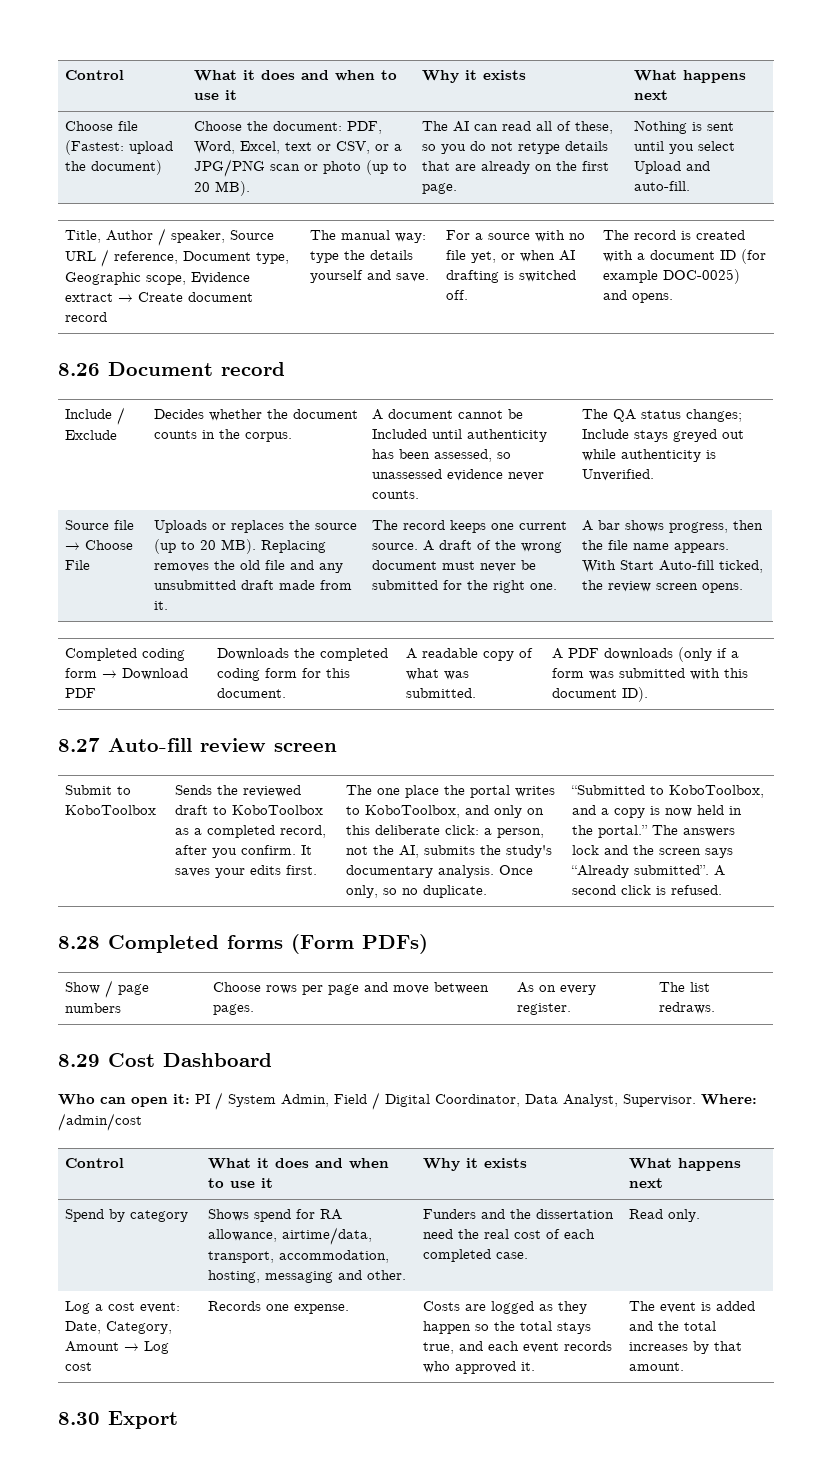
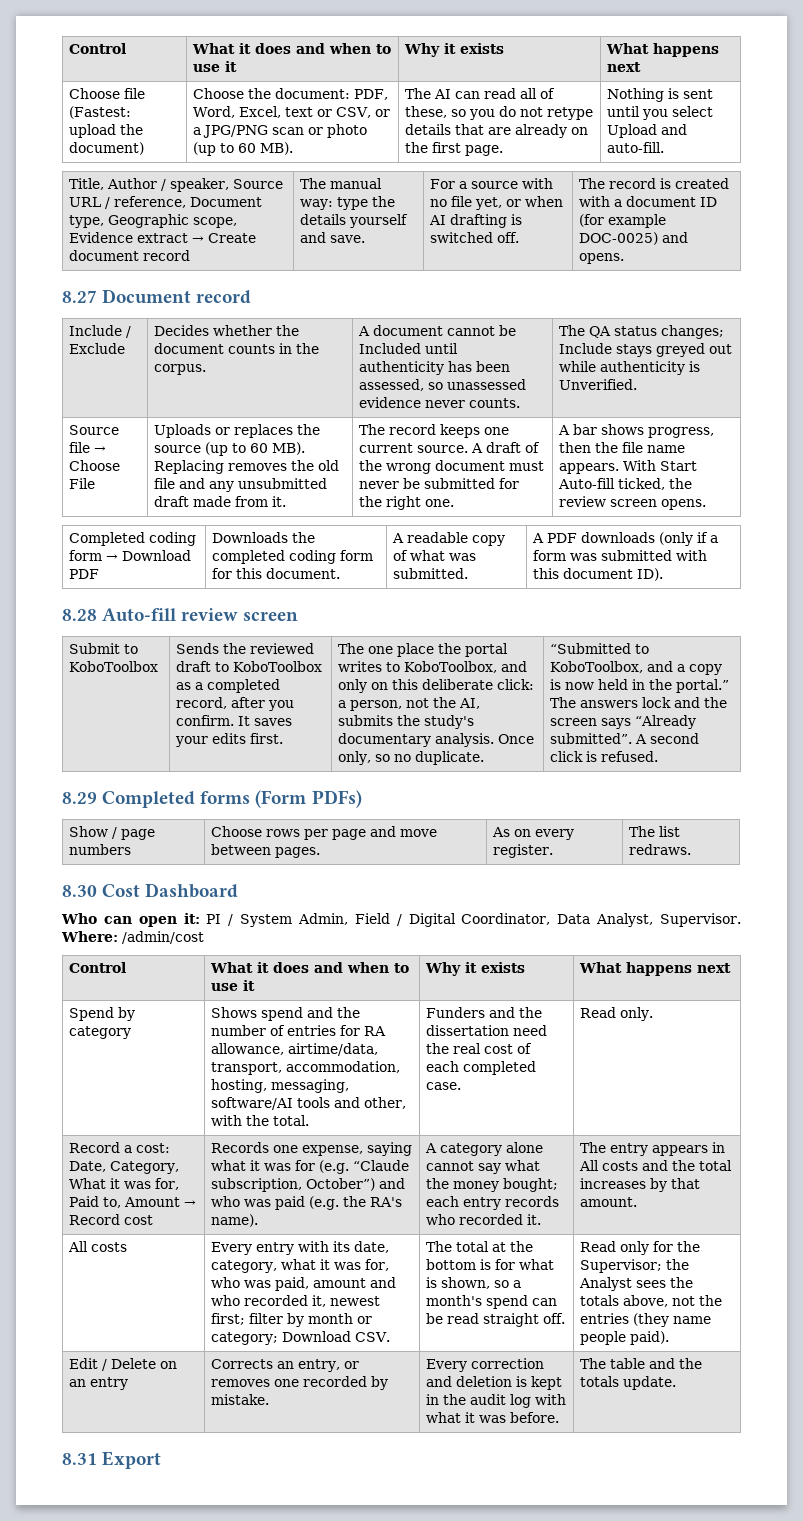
[194,182,211,192] 20 -> [238,143,257,153] 60
[58,363,100,376] 8.26 -> [62,290,97,303] 8.27
[200,540,217,550] 20 -> [250,443,269,453] 60
[58,738,100,752] 8.27 -> [62,609,97,621] 8.28
[58,936,100,949] 8.28 -> [62,792,97,804] 8.29
[58,1054,100,1067] 8.29 -> [62,885,97,897] 8.30
(292, 1215) none -> [307,1007,361,1018] [211,1025,337,1036] and the number of entries
[265,1270,407,1283] messaging and other. -> [271,1079,350,1093] [211,1097,407,1110] [211,1115,310,1126] messaging, software/AI tools and other, with the total.
[65,1301,181,1314] [65,1321,173,1334] Log a cost event: Date, Category, -> [69,1142,171,1153] [69,1161,180,1174] [69,1178,180,1190] [69,1196,122,1208] Record a cost: Date, Category, What it was for, Paid to,
[144,1341,170,1354] Log -> [69,1214,121,1225] Record
[294,1304,350,1314] [423,1301,588,1314] [423,1321,592,1334] [423,1341,560,1354] expense. | Costs are logged as they happen so the total stays true, and each event -> [302,1142,413,1156] [211,1160,410,1174] [211,1178,406,1192] [211,1196,403,1210] [211,1214,259,1227] [425,1142,544,1156] [426,1160,541,1174] [426,1178,559,1192] [426,1196,502,1210] expense, saying what it was for (e.g. “Claude subscription, October”) and who was paid (e.g. the RA's name). | A category alone cannot say what the money bought; each entry
[455,1361,536,1374] [629,1301,756,1313] approved it. | The event is added -> [459,1214,542,1225] [580,1142,726,1156] [579,1160,639,1171] recorded it. | The entry appears in All costs
[58,1412,100,1425] // 8.30 -> [68,1241,128,1252] [211,1241,390,1255] [211,1259,390,1273] [211,1277,397,1291] [211,1295,381,1307] [211,1313,373,1327] [211,1331,391,1345] [426,1241,534,1252] [426,1259,555,1270] [426,1277,522,1289] [426,1295,558,1309] [426,1313,566,1327] [580,1241,701,1255] [580,1259,690,1273] [579,1277,694,1291] [580,1295,723,1307] [580,1313,712,1327] [580,1331,670,1345] [69,1358,178,1371] [69,1377,129,1390] [211,1359,360,1372] [211,1376,389,1390] [211,1394,270,1405] [426,1358,545,1372] [426,1376,563,1390] [426,1394,567,1408] [426,1412,560,1423] [580,1358,703,1369] [580,1376,677,1390] [62,1453,97,1465] // All costs | Every entry with its date, category, what it was for, who was paid, amount and who recorded it, newest first; filter by month or category; Download CSV. | The total at the bottom is for what is shown, so a month's spend can be read straight off. | Read only for the Supervisor; the Analyst sees the totals above, not the entries (they name people paid). // Edit / Delete on an entry | Corrects an entry, or removes one recorded by mistake. | Every correction and deletion is kept in the audit log with what it was before. | The table and the totals update. // 8.31

